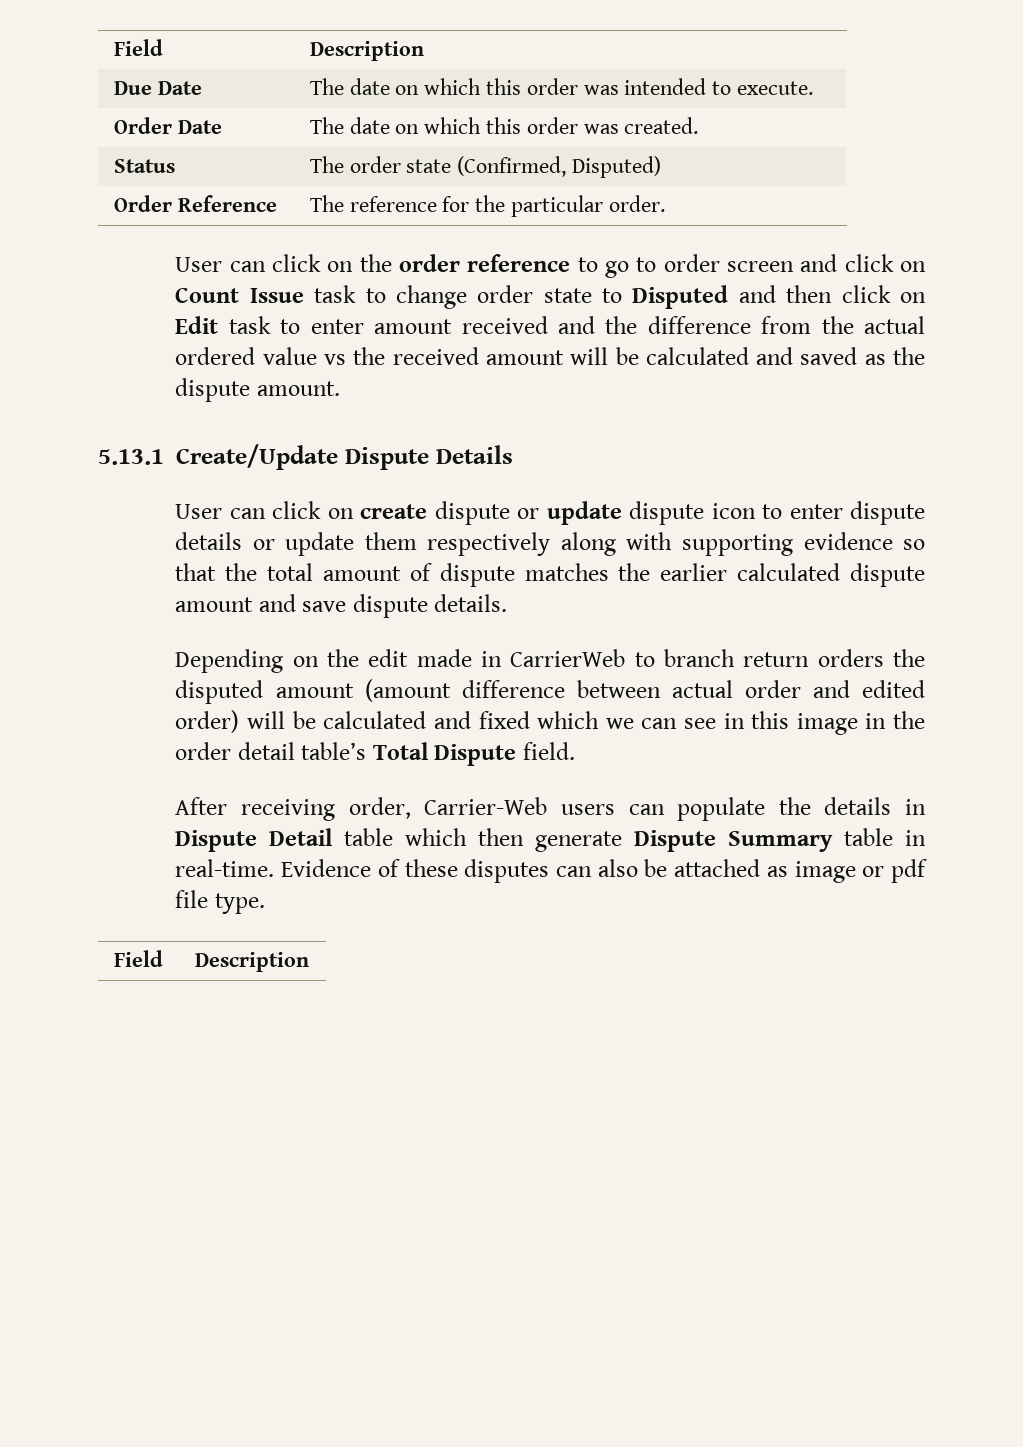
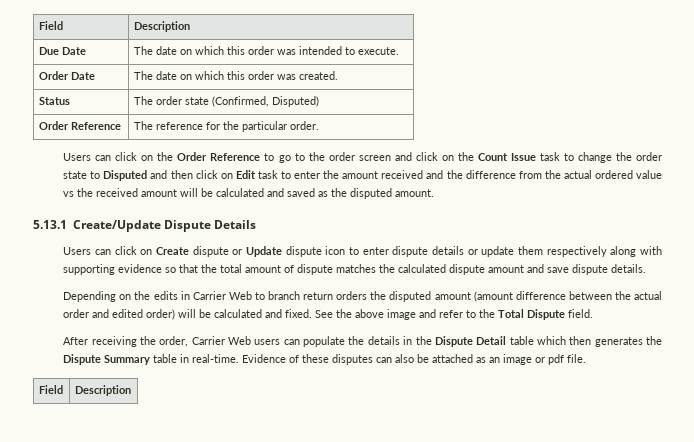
[175,257,223,272] User -> [63,153,92,161] Users
[399,254,571,272] order reference -> [177,152,261,161] Order Reference
(657, 264) none -> [308,152,325,161] the
(926, 266) none -> [457,152,474,161] the
(467, 297) none -> [615,152,632,161] the
(364, 326) none -> [323,170,340,179] the
[175,378,251,402] dispute -> [350,188,393,199] disputed
[175,501,428,519] User can click on create -> [63,246,189,255] Users can click on Create
[546,501,622,525] update -> [245,246,282,257] Update
[660,563,728,581] earlier -> (396, 268) none
[368,649,626,667] edit made in CarrierWeb -> [153,291,252,300] edits in Carrier Web
(661, 689) none -> [614,291,631,300] the
[478,711,925,735] [175,742,367,760] fixed which we can see in this image in the order detail table’s -> [285,309,496,320] fixed. See the above image and refer to the
[348,797,548,819] order, Carrier-Web -> [139,336,252,347] the order, Carrier Web
(926, 807) none -> [415,336,432,345] the
[535,831,623,852] generate -> [594,336,663,347] generates the
(788, 871) none -> [489,357,501,363] an
[175,890,265,914] file type. -> [567,354,587,363] file.

